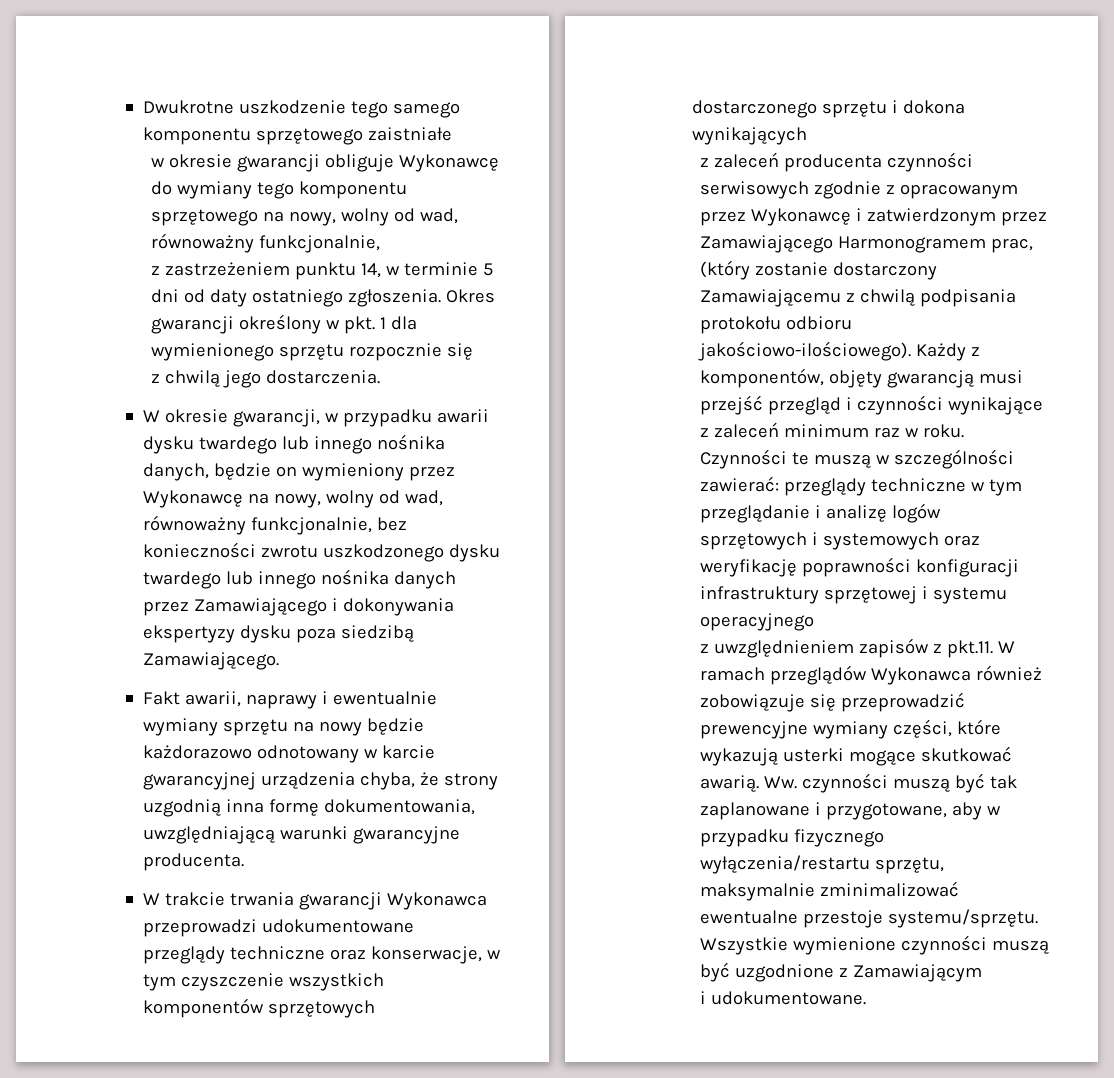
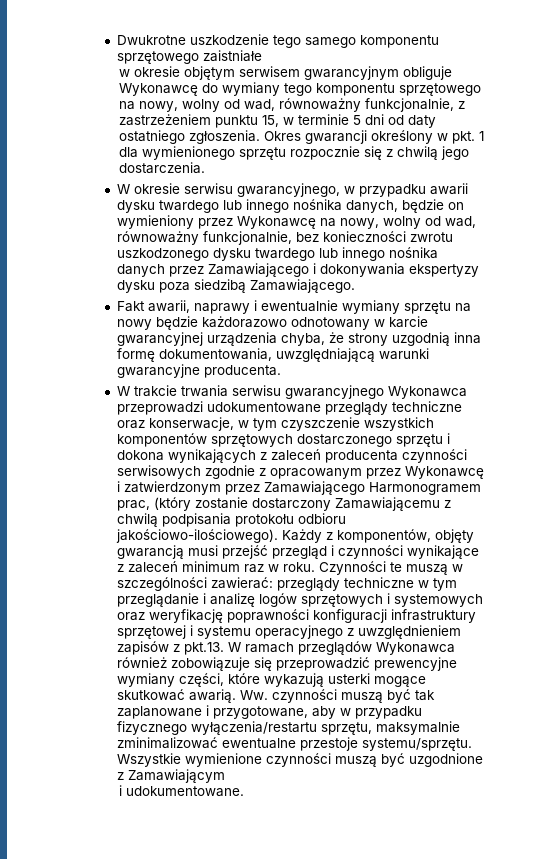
[236,154,320,172] gwarancji -> [184,66,400,80] objętym serwisem gwarancyjnym
(380, 244) // -> (455, 105) none
[360,263,381,278] 14, -> [262,115,280,127] 15,
(473, 351) // -> (383, 153) none
[232,409,320,427] gwarancji, -> [183,183,340,197] serwisu gwarancyjnego,
[298,892,382,910] gwarancji -> [231,385,384,399] serwisu gwarancyjnego
(807, 136) // -> (256, 456) none
(814, 622) // -> (343, 632) none
[946,640,993,658] pkt.11. -> [183,642,224,655] pkt.13.

